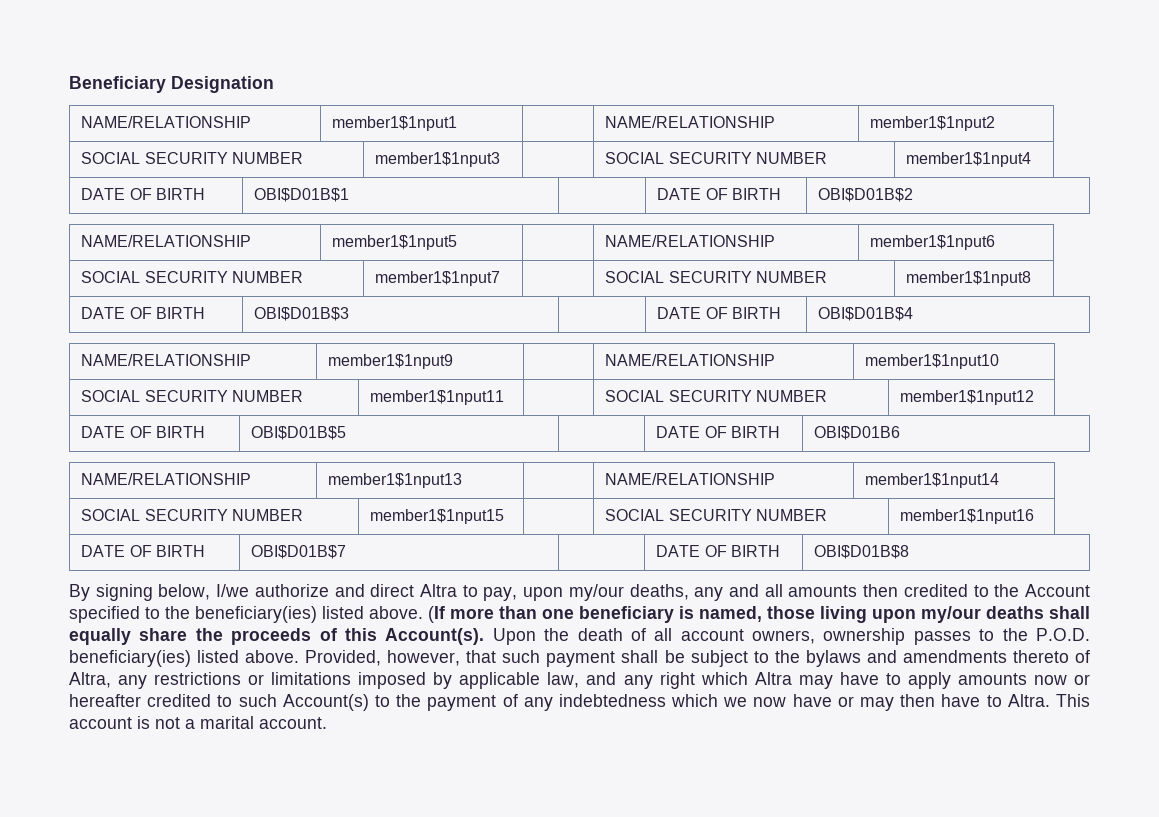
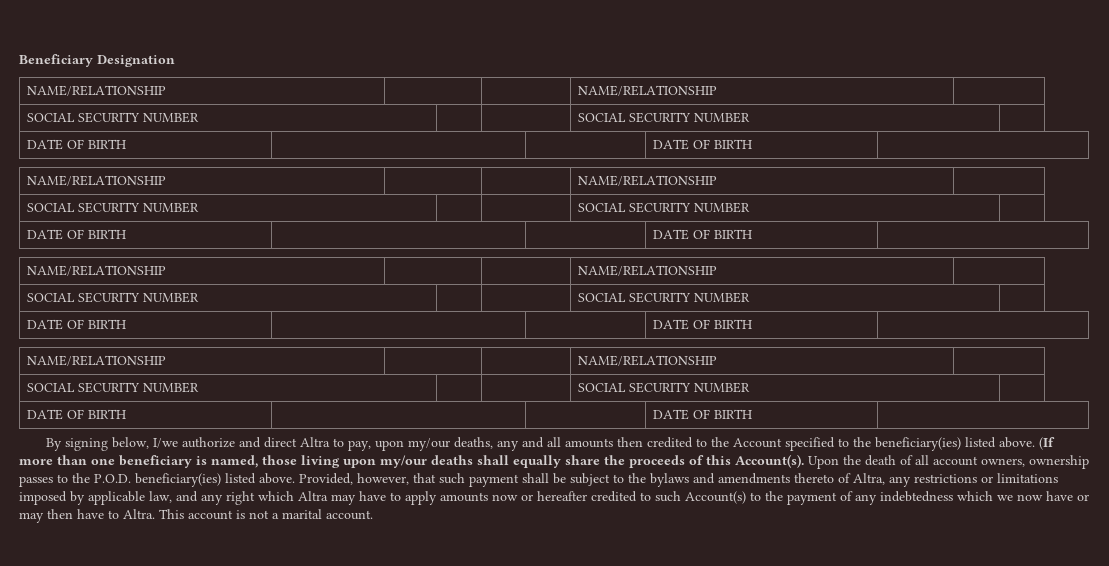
[332,116,458,131] [605,116,776,128] [870,116,996,131] [81,152,304,164] [375,152,501,167] [605,152,828,164] [906,152,1032,167] [81,188,206,200] [254,188,350,202] [657,188,782,200] [818,188,914,202] [81,235,252,247] [332,235,458,250] [605,235,776,247] [870,235,996,250] [81,271,304,283] [375,271,501,286] [605,271,828,283] [906,271,1032,286] [81,307,206,319] [254,307,350,321] [657,307,782,319] [818,307,914,321] [81,354,252,366] [328,354,454,369] [605,354,776,366] [865,354,1000,369] [81,390,304,402] [370,390,505,405] [605,390,828,402] [900,390,1035,405] [81,426,206,438] [251,426,347,440] [656,426,781,438] [814,426,901,440] [81,473,252,485] [328,473,463,488] [605,473,776,485] [865,473,1000,488] [81,509,304,521] [370,509,505,524] [605,509,828,521] [900,509,1035,524] [81,545,206,557] [251,545,347,559] [656,545,781,557] [814,545,910,559] member1$1nput1 | | NAME/RELATIONSHIP | member1$1nput2 // SOCIAL SECURITY NUMBER | member1$1nput3 | | SOCIAL SECURITY NUMBER | member1$1nput4 // DATE OF BIRTH | OBI$D01B$1 | | DATE OF BIRTH | OBI$D01B$2 // NAME/RELATIONSHIP | member1$1nput5 | | NAME/RELATIONSHIP | member1$1nput6 // SOCIAL SECURITY NUMBER | member1$1nput7 | | SOCIAL SECURITY NUMBER | member1$1nput8 // DATE OF BIRTH | OBI$D01B$3 | | DATE OF BIRTH | OBI$D01B$4 // NAME/RELATIONSHIP | member1$1nput9 | | NAME/RELATIONSHIP | member1$1nput10 // SOCIAL SECURITY NUMBER | member1$1nput11 | | SOCIAL SECURITY NUMBER | member1$1nput12 // DATE OF BIRTH | OBI$D01B$5 | | DATE OF BIRTH | OBI$D01B6 // NAME/RELATIONSHIP | member1$1nput13 | | NAME/RELATIONSHIP | member1$1nput14 // SOCIAL SECURITY NUMBER | member1$1nput15 | | SOCIAL SECURITY NUMBER | member1$1nput16 // DATE OF BIRTH | OBI$D01B$7 | | DATE OF BIRTH | OBI$D01B$8 -> [577,85,717,96] [26,112,199,123] [577,112,750,123] [26,139,126,150] [652,139,752,150] [26,175,166,186] [577,175,717,186] [26,202,199,213] [577,202,750,213] [26,229,126,240] [652,229,752,240] [26,265,166,276] [577,265,717,276] [26,292,199,303] [577,292,750,303] [26,319,126,330] [652,319,752,330] [26,355,166,366] [577,355,717,366] [26,382,199,393] [577,382,750,393] [26,409,126,420] [652,409,752,420] | | NAME/RELATIONSHIP | // SOCIAL SECURITY NUMBER | | | SOCIAL SECURITY NUMBER | // DATE OF BIRTH | | | DATE OF BIRTH | // NAME/RELATIONSHIP | | | NAME/RELATIONSHIP | // SOCIAL SECURITY NUMBER | | | SOCIAL SECURITY NUMBER | // DATE OF BIRTH | | | DATE OF BIRTH | // NAME/RELATIONSHIP | | | NAME/RELATIONSHIP | // SOCIAL SECURITY NUMBER | | | SOCIAL SECURITY NUMBER | // DATE OF BIRTH | | | DATE OF BIRTH | // NAME/RELATIONSHIP | | | NAME/RELATIONSHIP | // SOCIAL SECURITY NUMBER | | | SOCIAL SECURITY NUMBER | // DATE OF BIRTH | | | DATE OF BIRTH |

